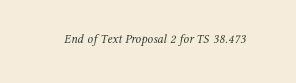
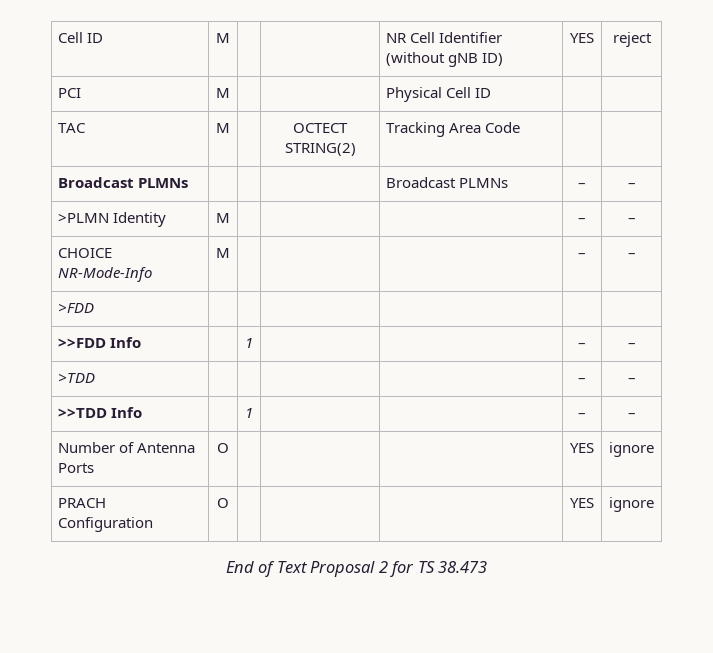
(64, 39) none -> [57,32,104,43] [216,33,230,43] [385,32,503,43] [385,52,504,67] [570,33,594,43] [612,32,652,47] [57,88,81,98] [216,88,230,98] [385,87,492,102] [57,123,86,133] [216,123,230,133] [293,123,348,133] [284,143,356,156] [385,122,521,137] [57,177,189,188] [385,177,509,188] [578,183,586,188] [627,183,636,188] [57,212,167,227] [216,213,230,223] [578,218,586,223] [627,218,636,223] [57,248,112,258] [57,267,152,282] [216,248,230,258] [578,253,586,258] [627,253,636,258] [57,303,94,313] [57,337,142,348] [245,338,253,348] [578,343,586,348] [627,343,636,348] [57,373,95,383] [578,378,586,383] [627,378,636,383] [57,407,143,418] [245,408,253,418] [578,413,586,418] [627,413,636,418] [57,442,196,453] [57,463,94,473] [217,443,229,453] [570,443,594,453] [609,442,654,457] [57,498,106,508] [57,517,153,532] [217,498,229,508] [570,498,594,508] [609,497,654,512] Cell ID | M | | | NR Cell Identifier (without gNB ID) | YES | reject // PCI | M | | | Physical Cell ID | | // TAC | M | | OCTECT STRING(2) | Tracking Area Code | | // Broadcast PLMNs | | | | Broadcast PLMNs | – | – // >PLMN Identity | M | | | | – | – // CHOICE NR-Mode-Info | M | | | | – | – // >FDD | | | | | | // >>FDD Info | | 1 | | | – | – // >TDD | | | | | – | – // >>TDD Info | | 1 | | | – | – // Number of Antenna Ports | O | | | | YES | ignore // PRACH Configuration | O | | | | YES | ignore //

